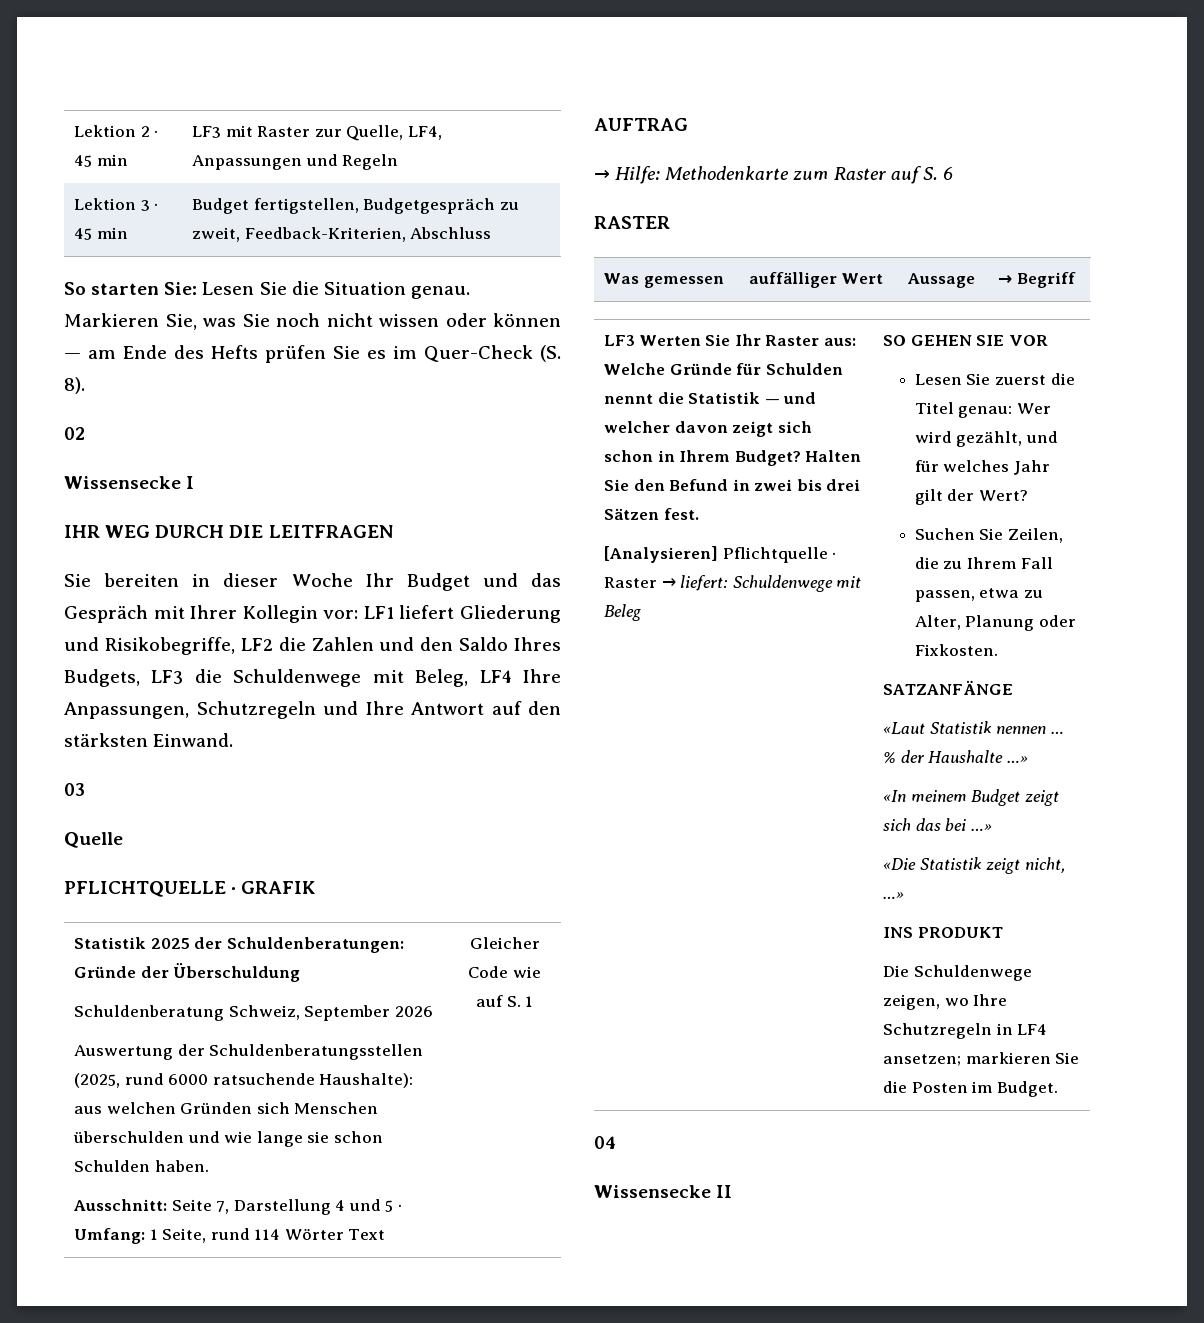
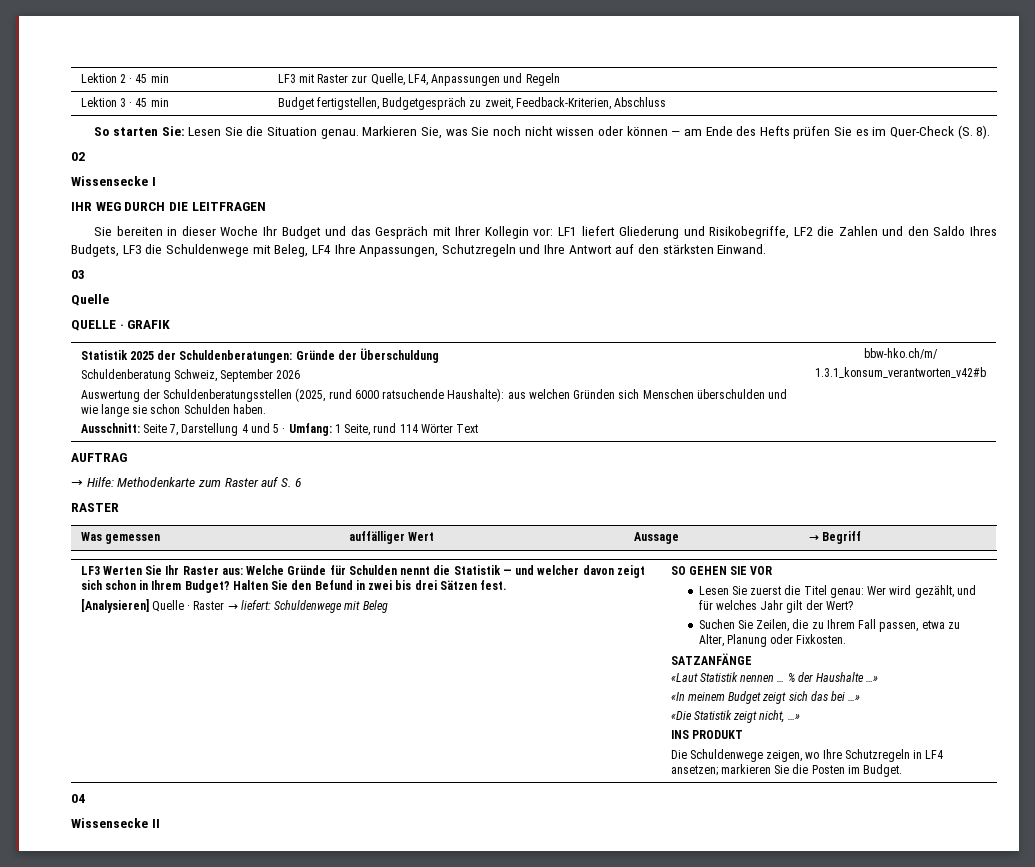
[64,881,226,897] PFLICHTQUELLE -> [71,320,116,331] QUELLE
[469,937,540,949] [468,966,541,978] [475,995,534,1007] Gleicher Code wie auf S. 1 -> [864,348,938,359] [815,367,986,378] bbw-hko.ch/m/ // 1.3.1_konsum_verantworten_v42#b
[722,547,828,563] Pflichtquelle -> [151,600,184,612] Quelle

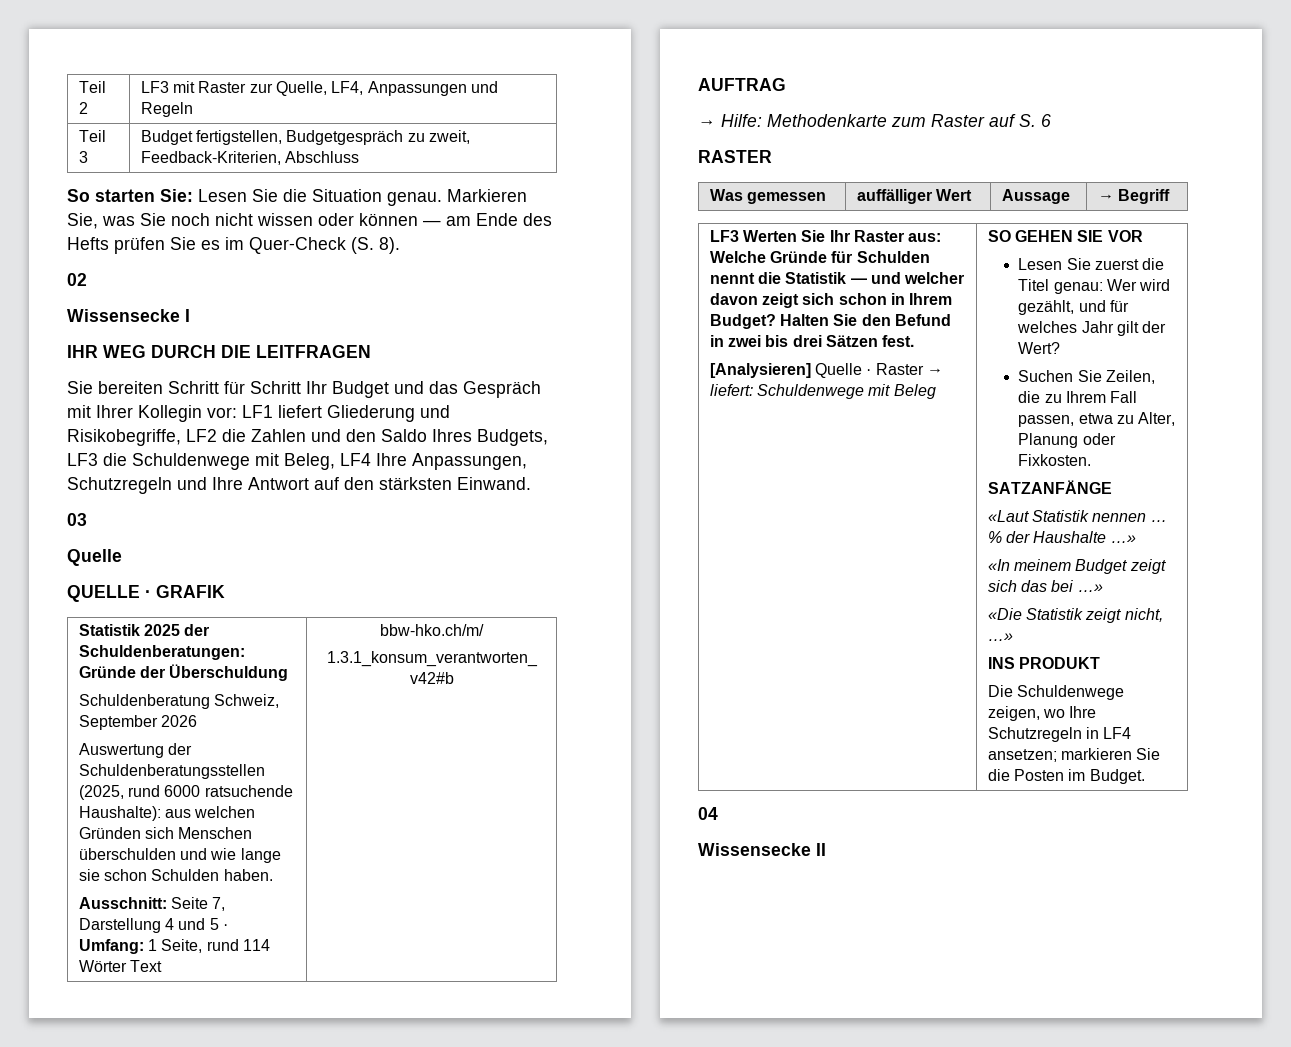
[80,73,117,83] Lektion -> [78,81,106,93] Teil
[129,74,169,83] · 45 min -> (88, 108) none
[80,97,117,107] Lektion -> [78,130,106,142] Teil
[129,98,169,107] · 45 min -> (88, 157) none
[167,226,259,236] in dieser Woche -> [168,381,301,394] Schritt für Schritt

